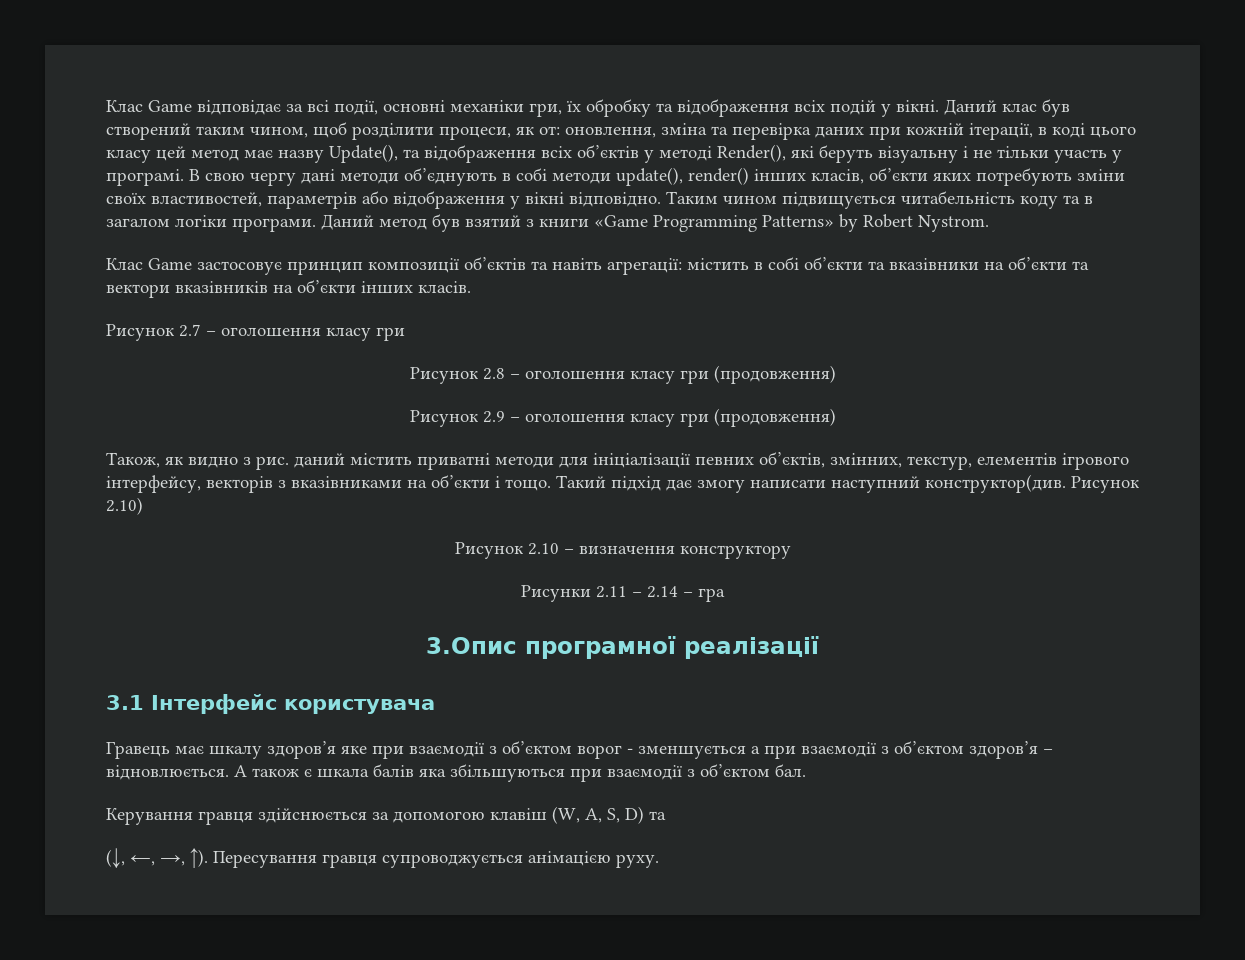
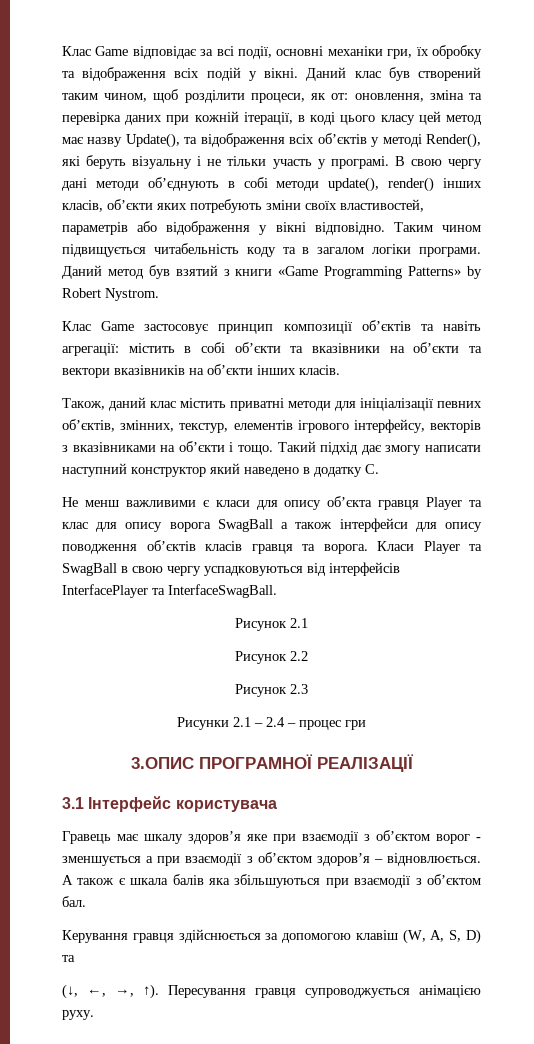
[106,324,405,341] [409,365,836,384] [409,408,836,427] [106,452,345,470] Рисунок 2.7 – оголошення класу гри // Рисунок 2.8 – оголошення класу гри (продовження) // Рисунок 2.9 – оголошення класу гри (продовження) // Також, як видно з рис. даний -> [62,397,176,411] Також, даний клас
[925,474,1140,493] [106,497,143,515] [454,542,791,559] [521,585,725,602] [426,636,819,659] конструктор(див. Рисунок 2.10) // Рисунок 2.10 – визначення конструктору // Рисунки 2.11 – 2.14 – гра // 3.Опис програмної реалізації -> [131,463,379,477] [62,496,482,510] [62,518,483,532] [62,540,482,554] [62,562,400,576] [62,584,277,598] [235,618,308,631] [235,651,308,664] [235,684,308,697] [177,717,366,730] [130,754,414,772] конструктор який наведено в додатку С. // Не менш важливими є класи для опису об’єкта гравця Player та клас для опису ворога SwagBall а також інтерфейси для опису поводження об’єктів класів гравця та ворога. Класи Player та SwagBall в свою чергу успадковуються від інтерфейсів InterfacePlayer та InterfaceSwagBall. // Рисунок 2.1 // Рисунок 2.2 // Рисунок 2.3 // Рисунки 2.1 – 2.4 – процес гри // 3.ОПИС ПРОГРАМНОЇ РЕАЛІЗАЦІЇ

